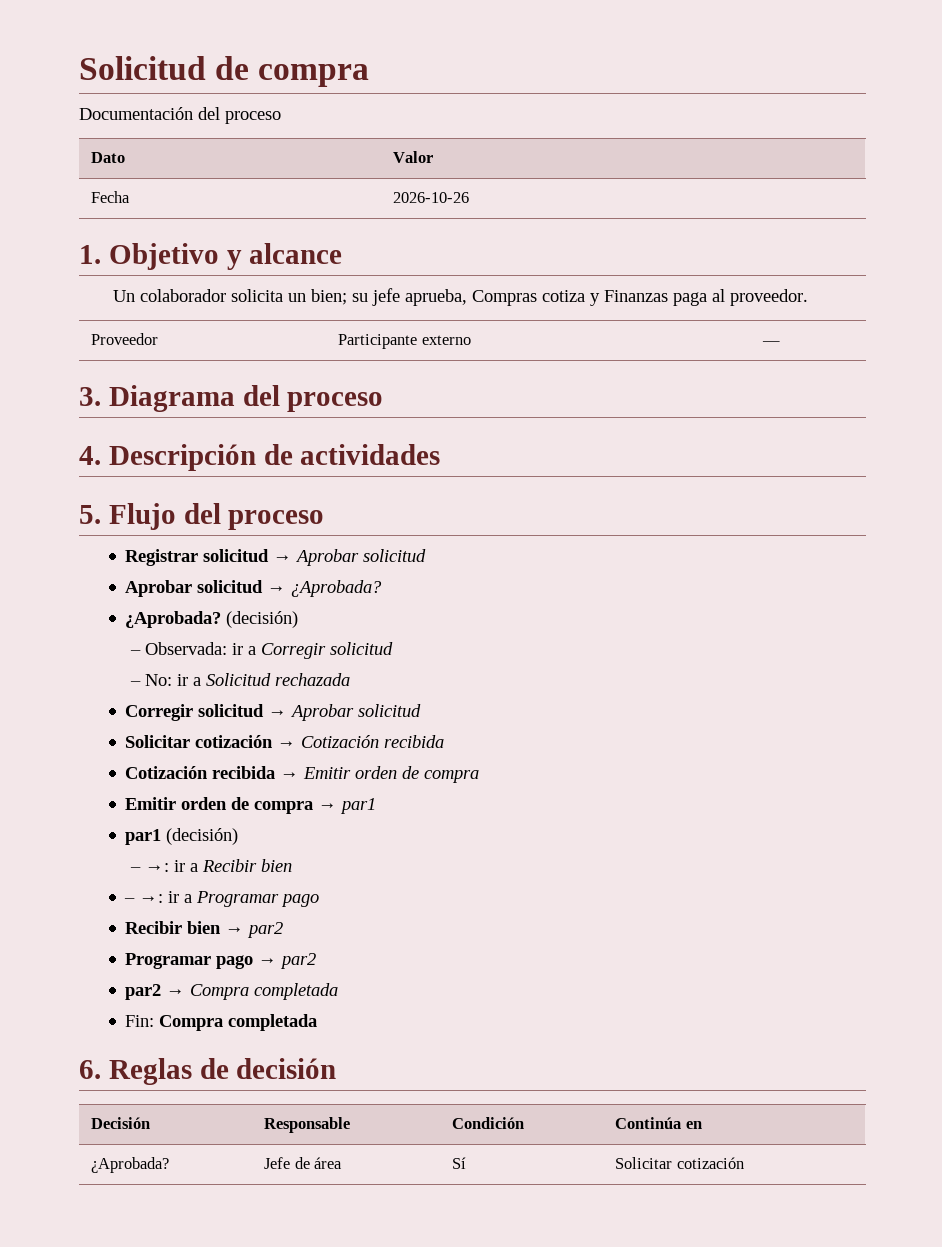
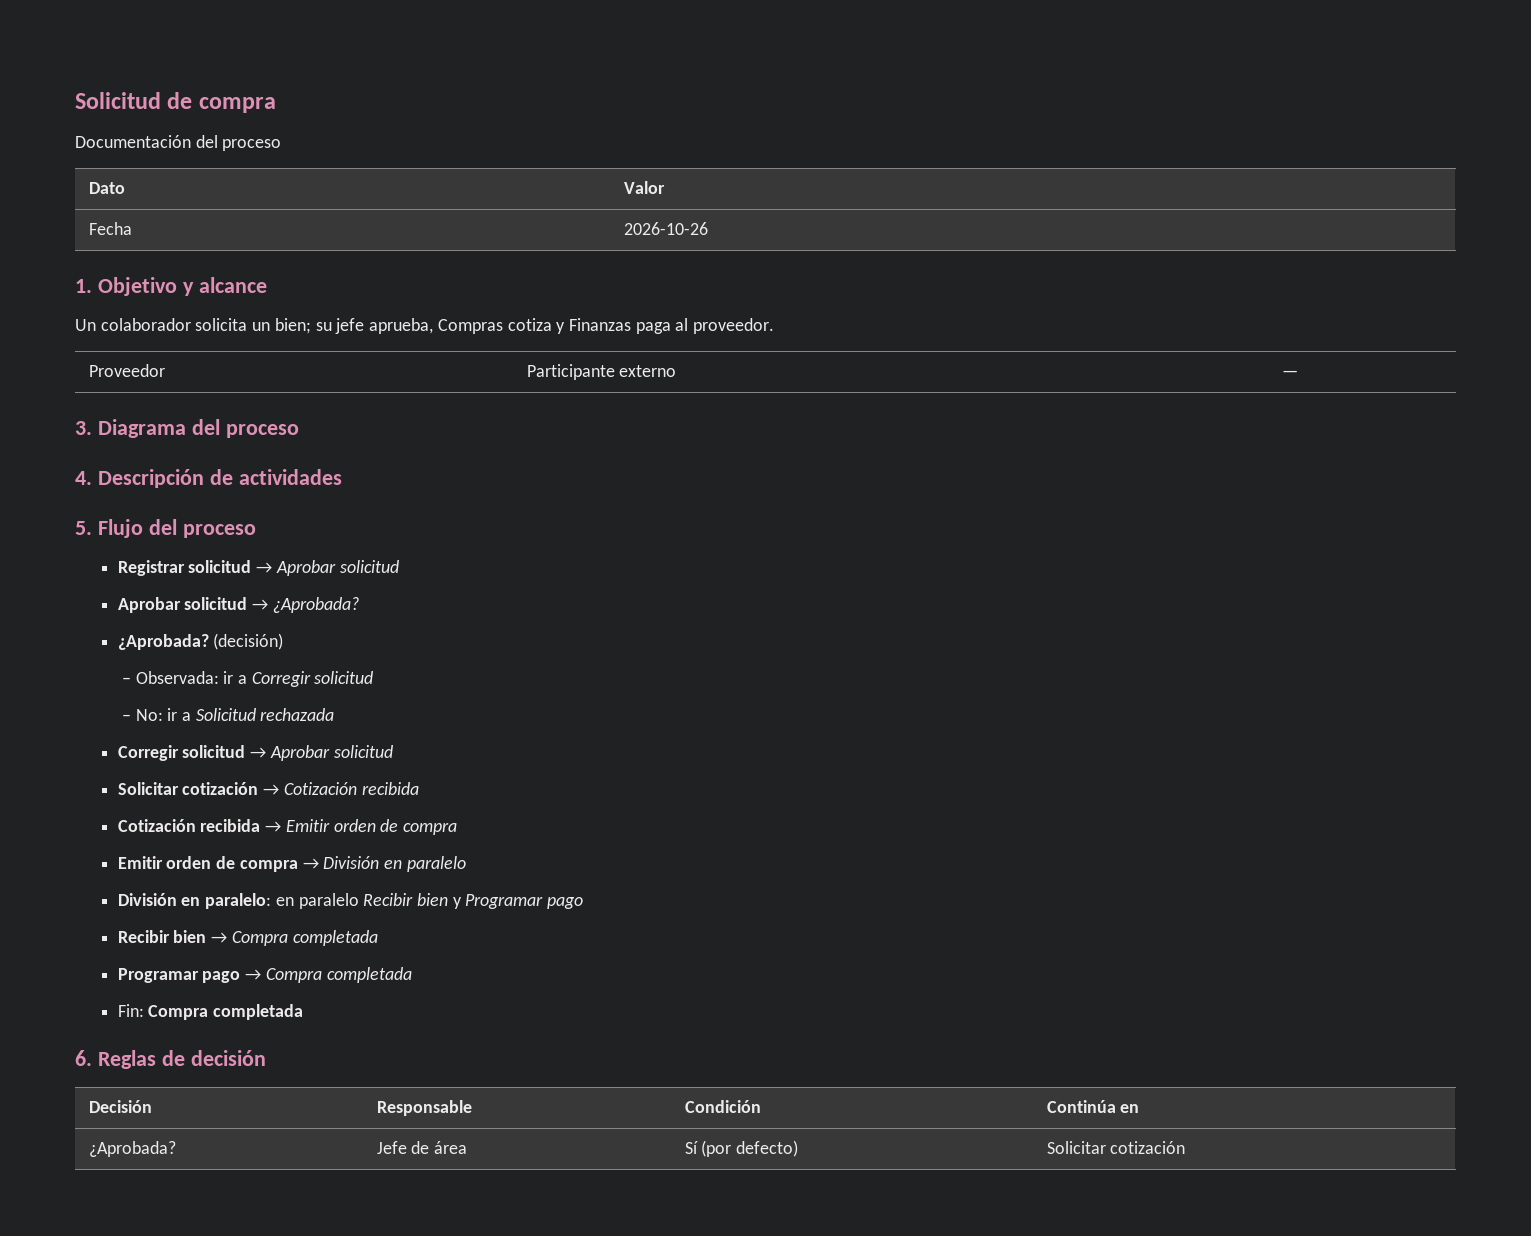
[340,798,377,814] [125,828,239,845] [129,859,292,872] [124,891,193,903] par1 // par1 (decisión) // – →: ir a Recibir bien // – →: ir a -> [323,856,466,872] [117,893,462,909] División en paralelo // División en paralelo: en paralelo Recibir bien y
[247,922,284,938] par2 -> [231,930,378,946] Compra completada
[280,953,317,969] [125,984,186,1000] par2 // par2 → -> (262, 974) none
(467, 1163) none -> [701,1140,799,1157] (por defecto)

